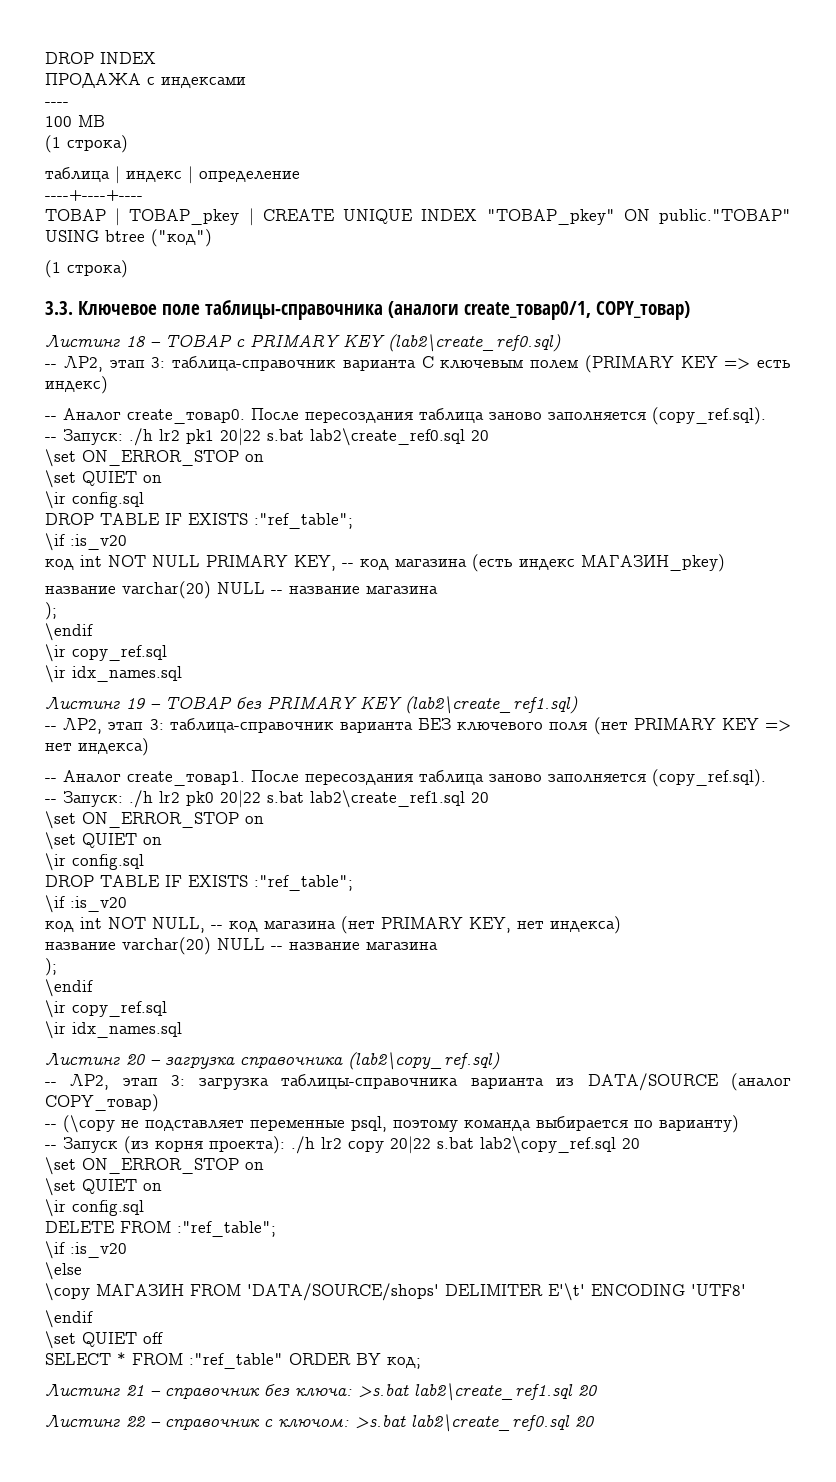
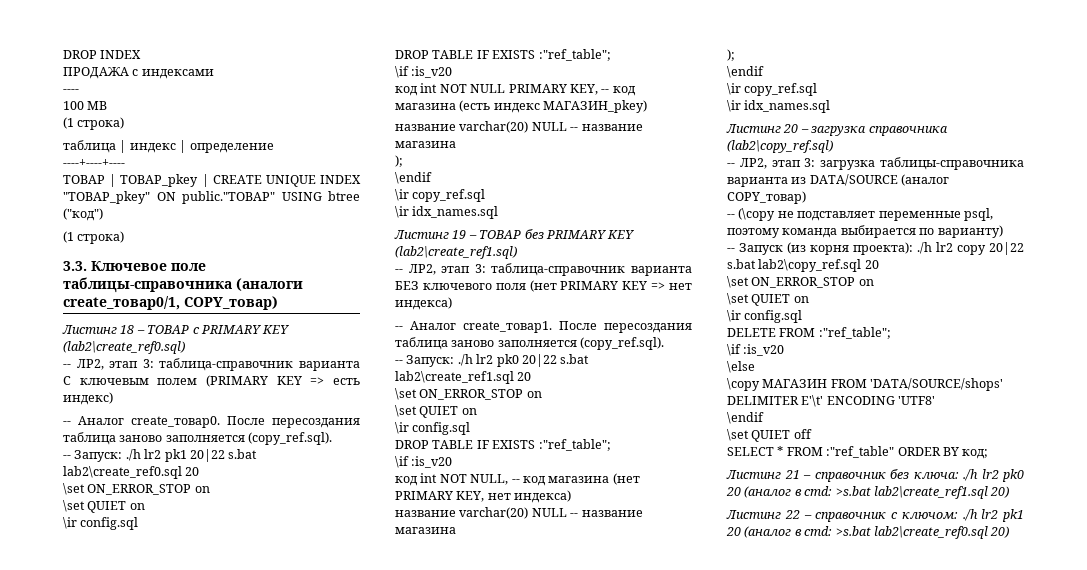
(352, 1392) none -> [963,469,1024,482] [726,486,833,498] ./h lr2 pk0 20 (аналог в cmd:
[578,1385,597,1396] 20 -> [990,486,1010,498] 20)
(349, 1423) none -> [962,509,1024,522] [726,526,833,538] ./h lr2 pk1 20 (аналог в cmd:
[575,1416,594,1427] 20 -> [990,526,1010,538] 20)

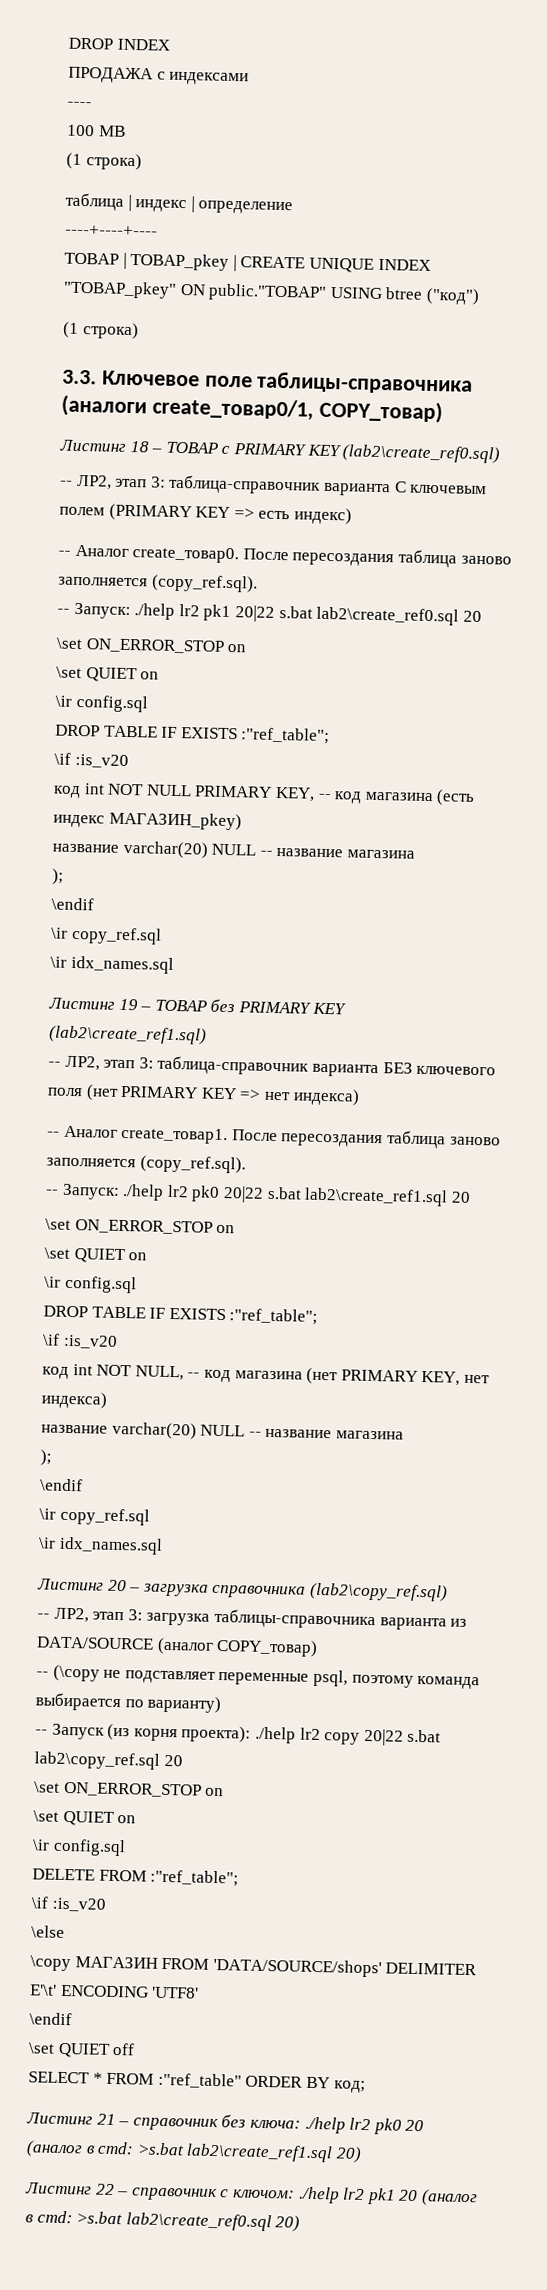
[125,449,141,461] ./h -> [134,603,176,620] ./help
[457,354,473,366] ./h -> [122,1184,165,1201] ./help
[917,242,932,254] ./h -> [254,1726,296,1744] ./help
[963,469,978,481] ./h -> [304,2116,346,2134] ./help
[962,509,978,521] ./h -> [297,2186,340,2204] ./help

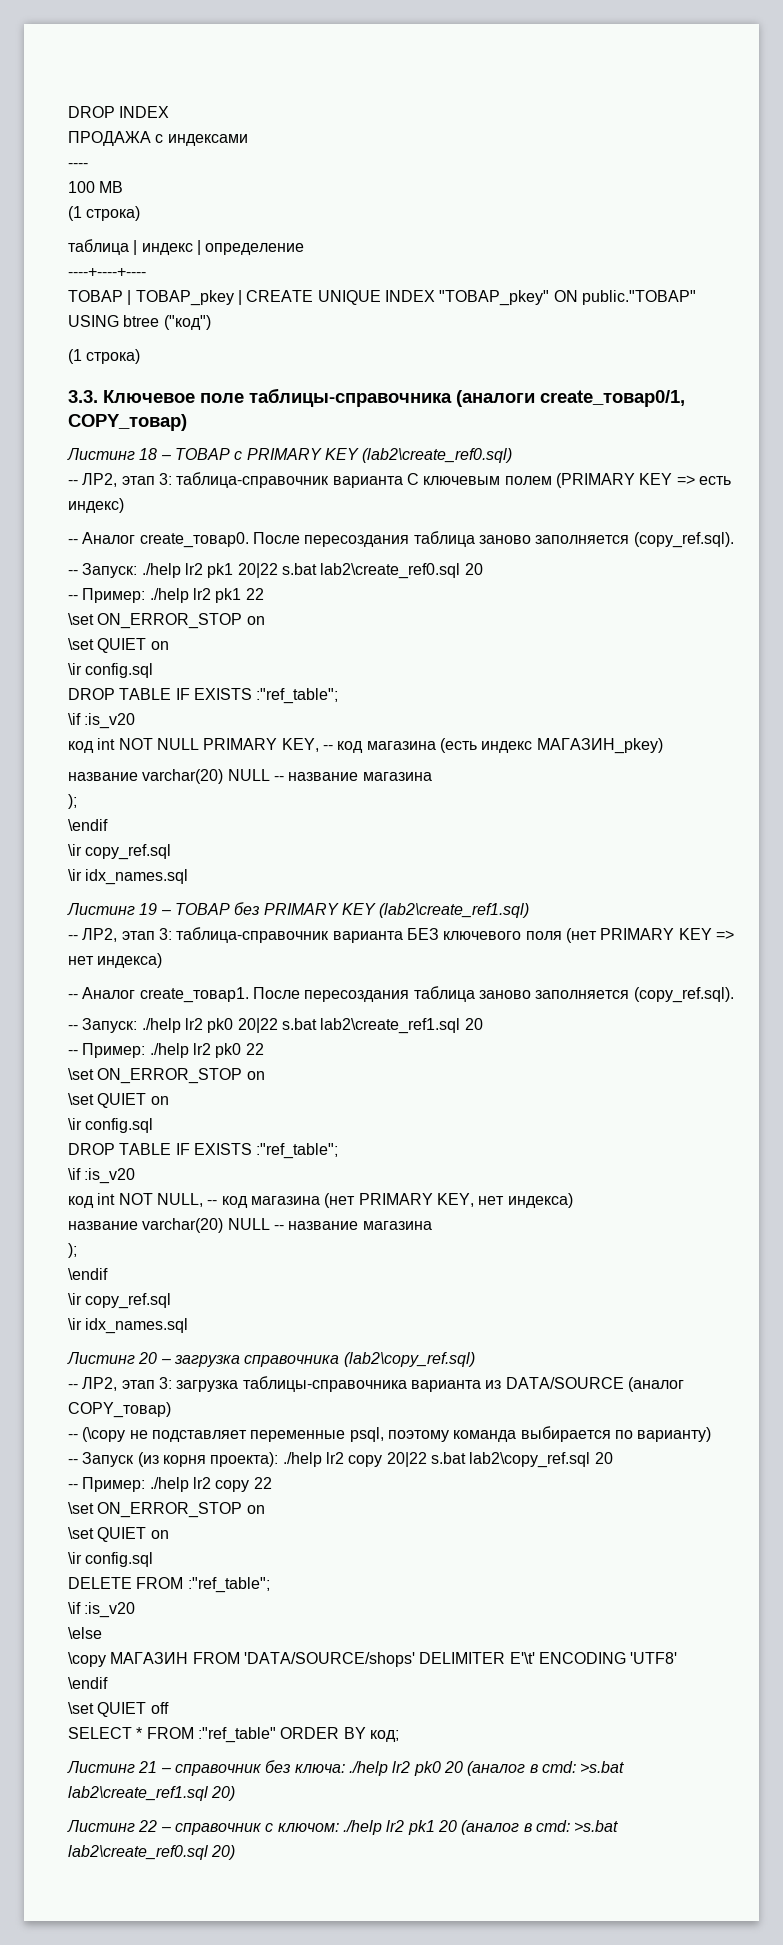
(482, 616) none -> [68,588,264,603] // -- Пример: ./help lr2 pk1 22
(471, 1197) none -> [68,1043,264,1058] // -- Пример: ./help lr2 pk0 22
(183, 1760) none -> [68,1477,272,1492] // -- Пример: ./help lr2 copy 22

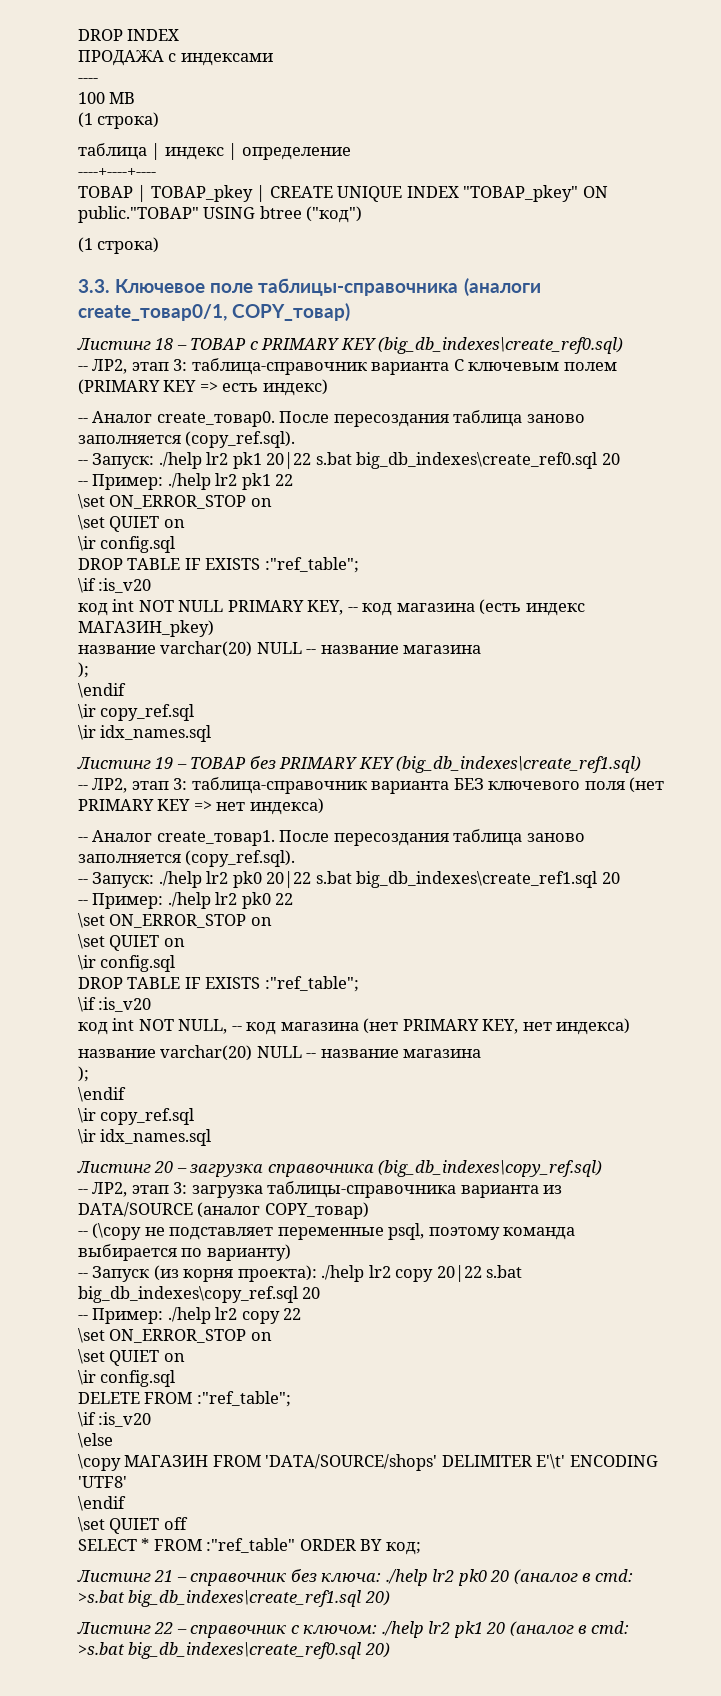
[362,448,513,463] (lab2\create_ref0.sql) -> [378,337,624,354] (big_db_indexes\create_ref0.sql)
[320,563,461,579] lab2\create_ref0.sql -> [356,452,598,469] big_db_indexes\create_ref0.sql
[379,903,530,918] (lab2\create_ref1.sql) -> [396,756,642,773] (big_db_indexes\create_ref1.sql)
[320,1018,461,1034] lab2\create_ref1.sql -> [356,871,598,888] big_db_indexes\create_ref1.sql
[343,1352,475,1367] (lab2\copy_ref.sql) -> [378,1160,603,1177] (big_db_indexes\copy_ref.sql)
[469,1452,591,1468] lab2\copy_ref.sql -> [78,1286,298,1303] big_db_indexes\copy_ref.sql
[68,1786,208,1801] lab2\create_ref1.sql -> [128,1590,362,1607] big_db_indexes\create_ref1.sql
[68,1845,208,1860] lab2\create_ref0.sql -> [128,1642,362,1659] big_db_indexes\create_ref0.sql

